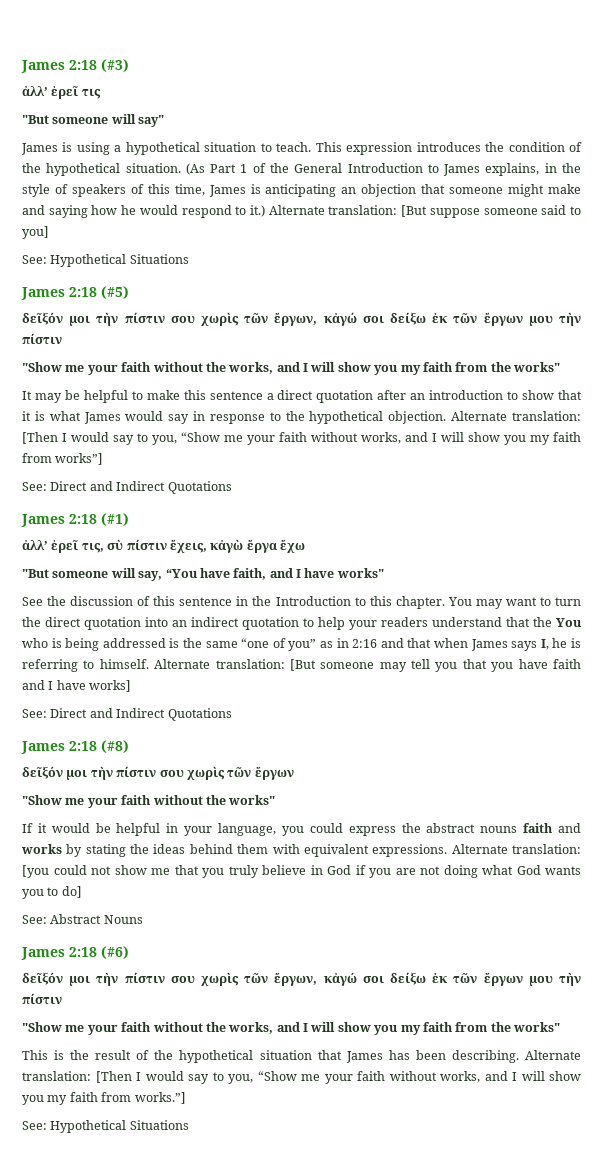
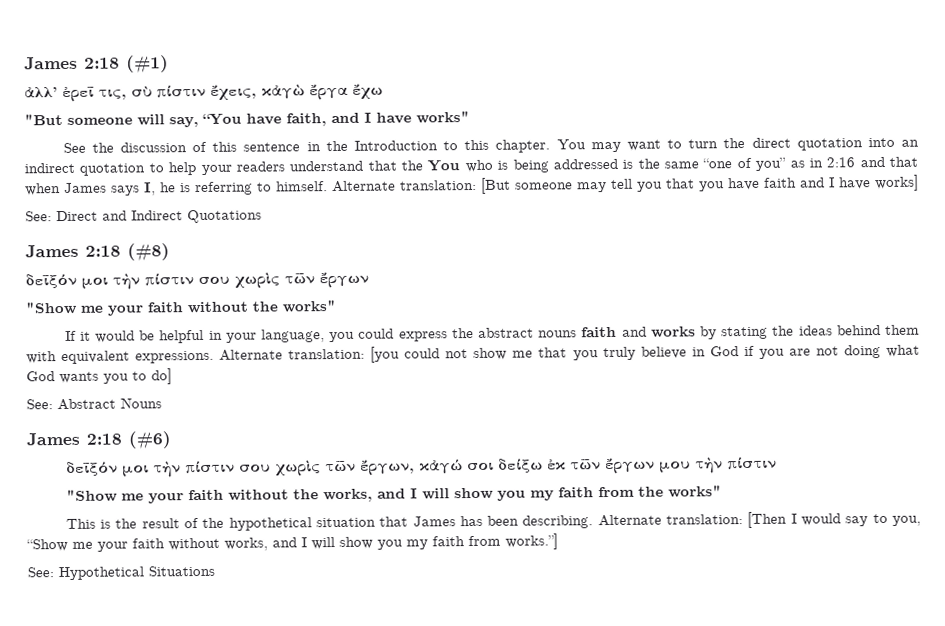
[21,59,129,73] [22,86,101,99] [22,114,165,127] [21,142,582,155] [22,163,581,176] [22,184,582,197] [22,205,581,218] [22,226,49,239] [22,254,189,267] [21,286,129,300] [22,312,581,326] [22,333,62,344] [22,362,560,375] [22,390,582,403] [22,411,581,424] [22,432,581,445] [22,453,104,465] [22,481,232,494] [21,514,97,527] James 2:18 (#3) // ἀλλ’ ἐρεῖ τις // "But someone will say" // James is using a hypothetical situation to teach. This expression introduces the condition of the hypothetical situation. (As Part 1 of the General Introduction to James explains, in the style of speakers of this time, James is anticipating an objection that someone might make and saying how he would respond to it.) Alternate translation: [But suppose someone said to you] // See: Hypothetical Situations // James 2:18 (#5) // δεῖξόν μοι τὴν πίστιν σου χωρὶς τῶν ἔργων, κἀγώ σοι δείξω ἐκ τῶν ἔργων μου τὴν πίστιν // "Show me your faith without the works, and I will show you my faith from the works" // It may be helpful to make this sentence a direct quotation after an introduction to show that it is what James would say in response to the hypothetical objection. Alternate translation: [Then I would say to you, “Show me your faith without works, and I will show you my faith from works”] // See: Direct and Indirect Quotations // James 2:18 -> [24,56,120,70] James 2:18

